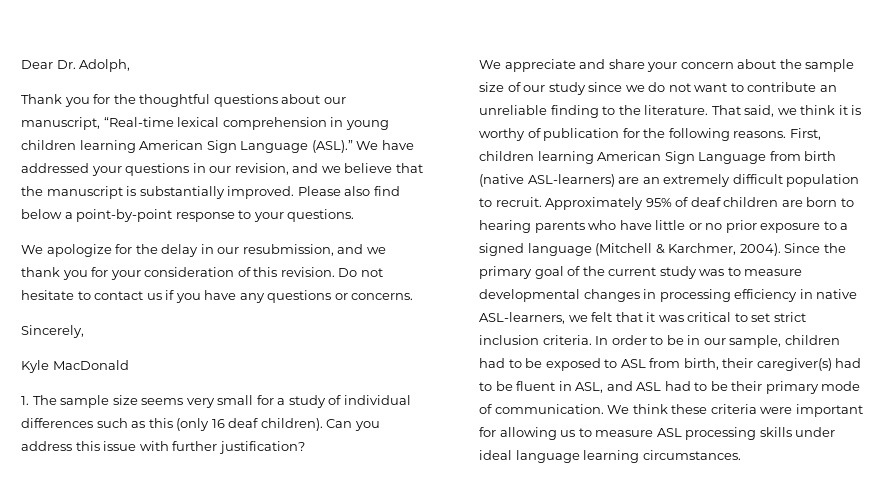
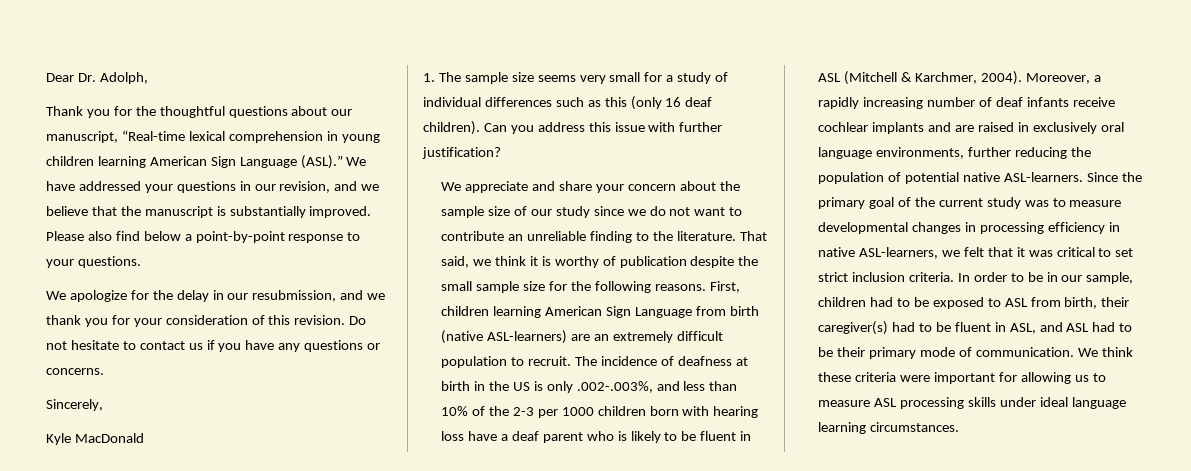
(620, 134) none -> [690,256,759,268] [441,281,545,293] despite the small sample size
[545,197,854,210] [479,220,849,233] [479,243,781,256] Approximately 95% of deaf children are born to hearing parents who have little or no prior exposure to a signed language (Mitchell & Karchmer, 2004). -> [574,356,748,366] [441,381,738,393] [441,406,759,418] [441,431,752,443] [818,71,1101,85] [818,97,1115,109] [818,122,1124,134] [818,147,1091,159] [818,172,1083,184] The incidence of deafness at birth in the US is only .002-.003%, and less than 10% of the 2-3 per 1000 children born with hearing loss have a deaf parent who is likely to be fluent in ASL (Mitchell & Karchmer, 2004). Moreover, a rapidly increasing number of deaf infants receive cochlear implants and are raised in exclusively oral language environments, further reducing the population of potential native ASL-learners.

